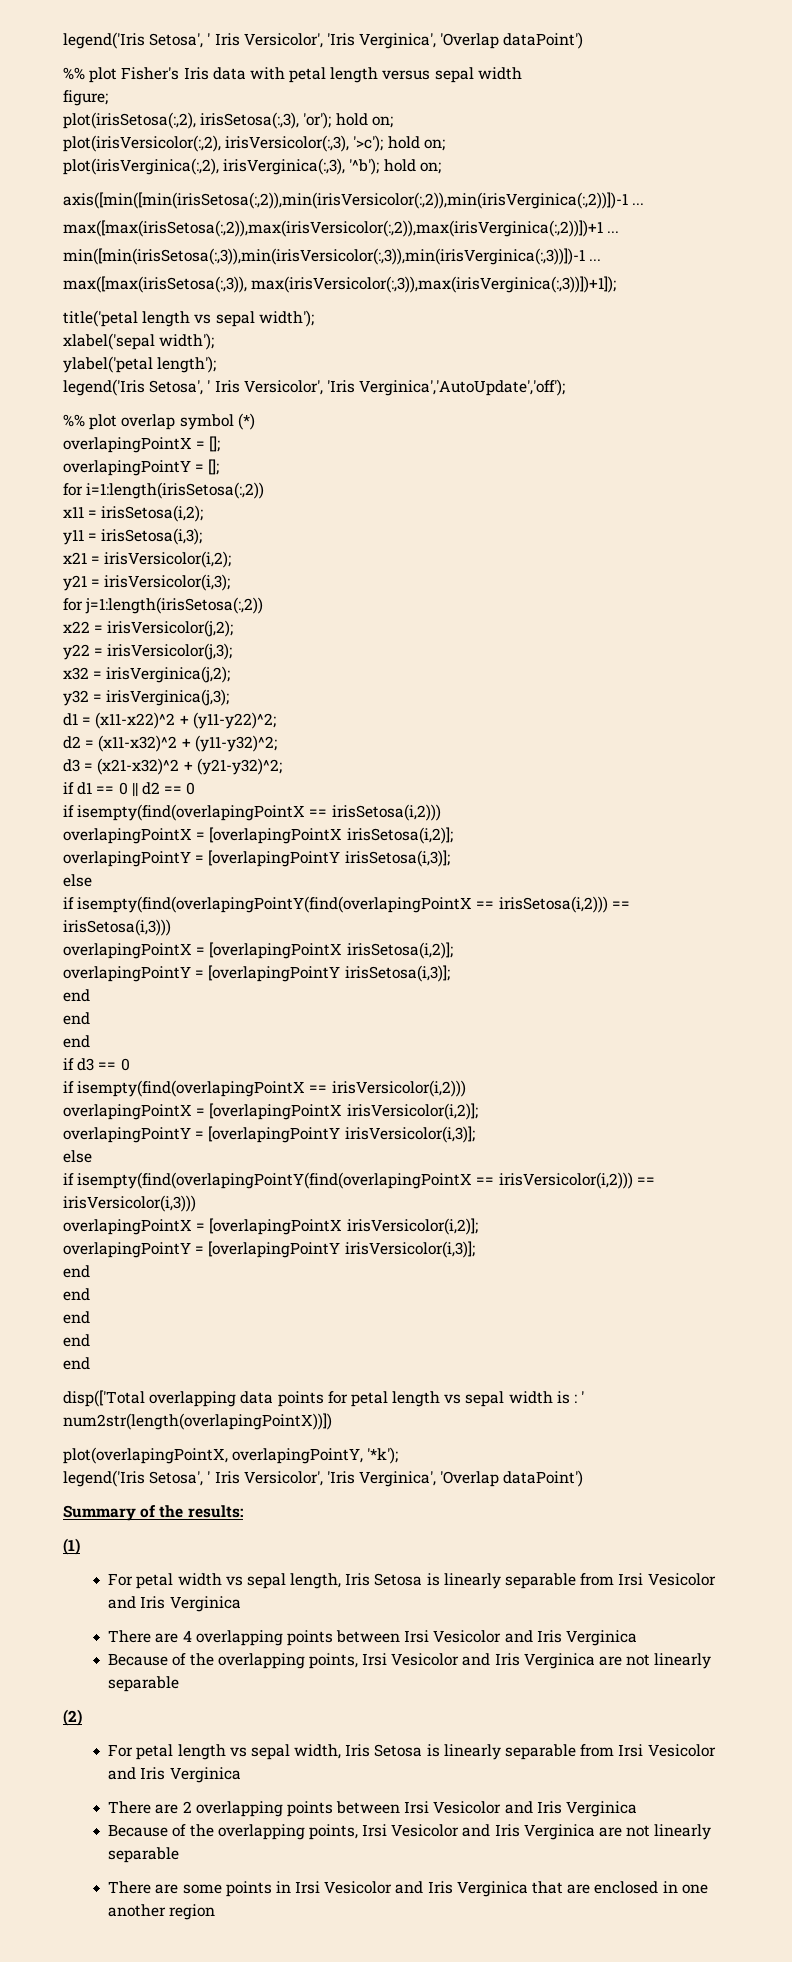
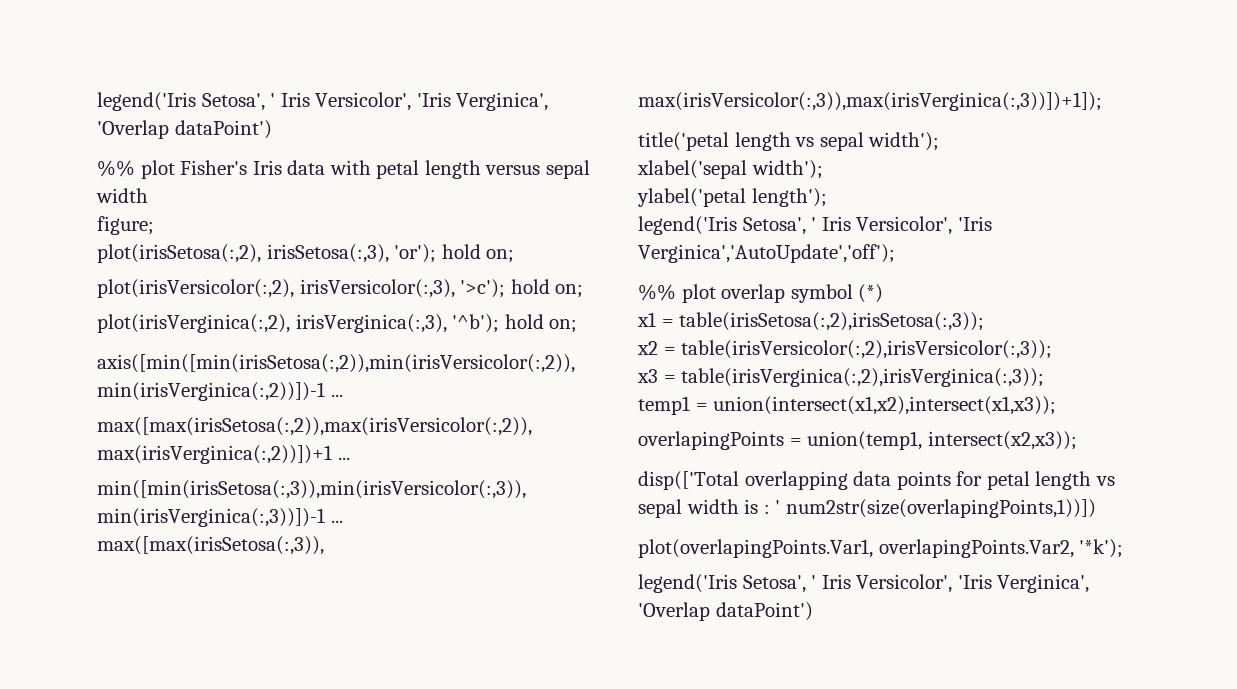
[63,436,221,453] [63,459,220,476] [63,482,265,499] [63,505,204,522] [63,528,203,545] [63,551,232,568] [63,574,231,591] [63,597,264,614] [63,620,234,637] [63,643,233,660] [63,666,231,683] [63,689,230,706] [63,712,276,729] [63,735,277,752] [63,758,282,775] [63,782,196,797] [63,804,441,821] [63,827,453,844] [63,850,450,867] [63,874,92,887] [63,896,630,913] [63,919,171,936] [63,942,453,959] [63,965,450,982] [63,989,90,1002] [63,1012,90,1025] [63,1035,90,1048] [63,1058,130,1071] [63,1080,466,1097] [63,1103,478,1120] [63,1126,475,1143] [63,1150,92,1163] [63,1172,655,1189] [63,1195,196,1212] [63,1218,478,1235] [63,1241,475,1258] [63,1265,90,1278] [63,1288,90,1301] [63,1311,90,1324] [63,1334,90,1347] [63,1357,90,1370] overlapingPointX = []; // overlapingPointY = []; // for i=1:length(irisSetosa(:,2)) // x11 = irisSetosa(i,2); // y11 = irisSetosa(i,3); // x21 = irisVersicolor(i,2); // y21 = irisVersicolor(i,3); // for j=1:length(irisSetosa(:,2)) // x22 = irisVersicolor(j,2); // y22 = irisVersicolor(j,3); // x32 = irisVerginica(j,2); // y32 = irisVerginica(j,3); // d1 = (x11-x22)^2 + (y11-y22)^2; // d2 = (x11-x32)^2 + (y11-y32)^2; // d3 = (x21-x32)^2 + (y21-y32)^2; // if d1 == 0 || d2 == 0 // if isempty(find(overlapingPointX == irisSetosa(i,2))) // overlapingPointX = [overlapingPointX irisSetosa(i,2)]; // overlapingPointY = [overlapingPointY irisSetosa(i,3)]; // else // if isempty(find(overlapingPointY(find(overlapingPointX == irisSetosa(i,2))) == irisSetosa(i,3))) // overlapingPointX = [overlapingPointX irisSetosa(i,2)]; // overlapingPointY = [overlapingPointY irisSetosa(i,3)]; // end // end // end // if d3 == 0 // if isempty(find(overlapingPointX == irisVersicolor(i,2))) // overlapingPointX = [overlapingPointX irisVersicolor(i,2)]; // overlapingPointY = [overlapingPointY irisVersicolor(i,3)]; // else // if isempty(find(overlapingPointY(find(overlapingPointX == irisVersicolor(i,2))) == irisVersicolor(i,3))) // overlapingPointX = [overlapingPointX irisVersicolor(i,2)]; // overlapingPointY = [overlapingPointY irisVersicolor(i,3)]; // end // end // end // end // end -> [637,312,985,331] [637,340,1053,359] [637,368,1045,387] [638,396,1057,415] [638,431,1077,450] x1 = table(irisSetosa(:,2),irisSetosa(:,3)); // x2 = table(irisVersicolor(:,2),irisVersicolor(:,3)); // x3 = table(irisVerginica(:,2),irisVerginica(:,3)); // temp1 = union(intersect(x1,x2),intersect(x1,x3)); // overlapingPoints = union(temp1, intersect(x2,x3));
[63,1413,332,1430] [63,1447,364,1464] num2str(length(overlapingPointX))]) // plot(overlapingPointX, overlapingPointY, -> [785,499,1096,518] [638,539,1074,558] num2str(size(overlapingPoints,1))]) // plot(overlapingPoints.Var1, overlapingPoints.Var2,
[63,1505,243,1521] [63,1538,80,1555] [108,1573,716,1589] [108,1596,241,1612] [108,1630,637,1646] [108,1653,712,1669] [108,1676,180,1692] [63,1709,82,1726] [108,1744,716,1760] [108,1767,241,1783] [108,1801,637,1817] [108,1824,712,1840] [108,1847,180,1863] [108,1881,708,1897] [108,1904,216,1920] // Summary of the results: // (1) // For petal width vs sepal length, Iris Setosa is linearly separable from Irsi Vesicolor and Iris Verginica // There are 4 overlapping points between Irsi Vesicolor and Iris Verginica // Because of the overlapping points, Irsi Vesicolor and Iris Verginica are not linearly separable // (2) // For petal length vs sepal width, Iris Setosa is linearly separable from Irsi Vesicolor and Iris Verginica // There are 2 overlapping points between Irsi Vesicolor and Iris Verginica // Because of the overlapping points, Irsi Vesicolor and Iris Verginica are not linearly separable // There are some points in Irsi Vesicolor and Iris Verginica that are enclosed in one another region -> (813, 611) none

